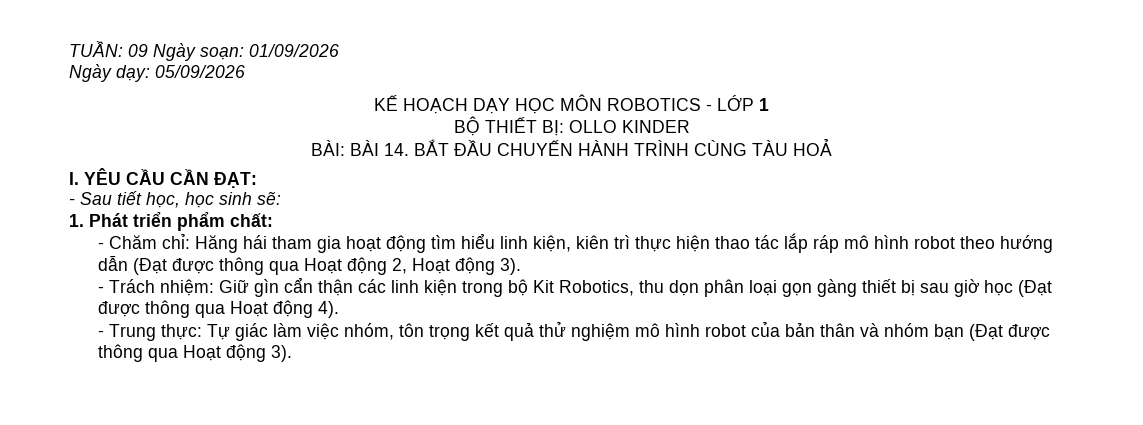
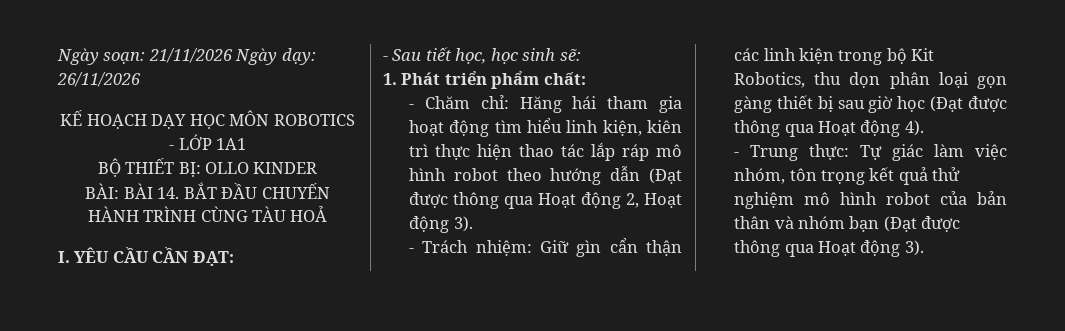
[69,41,148,57] TUẦN: 09 -> (57, 56) none
[249,44,339,57] 01/09/2026 // -> [148,48,233,63] 21/11/2026
[155,65,245,78] 05/09/2026 -> [57,72,141,87] 26/11/2026
[759,98,769,111] 1 -> [215,138,246,150] 1A1

